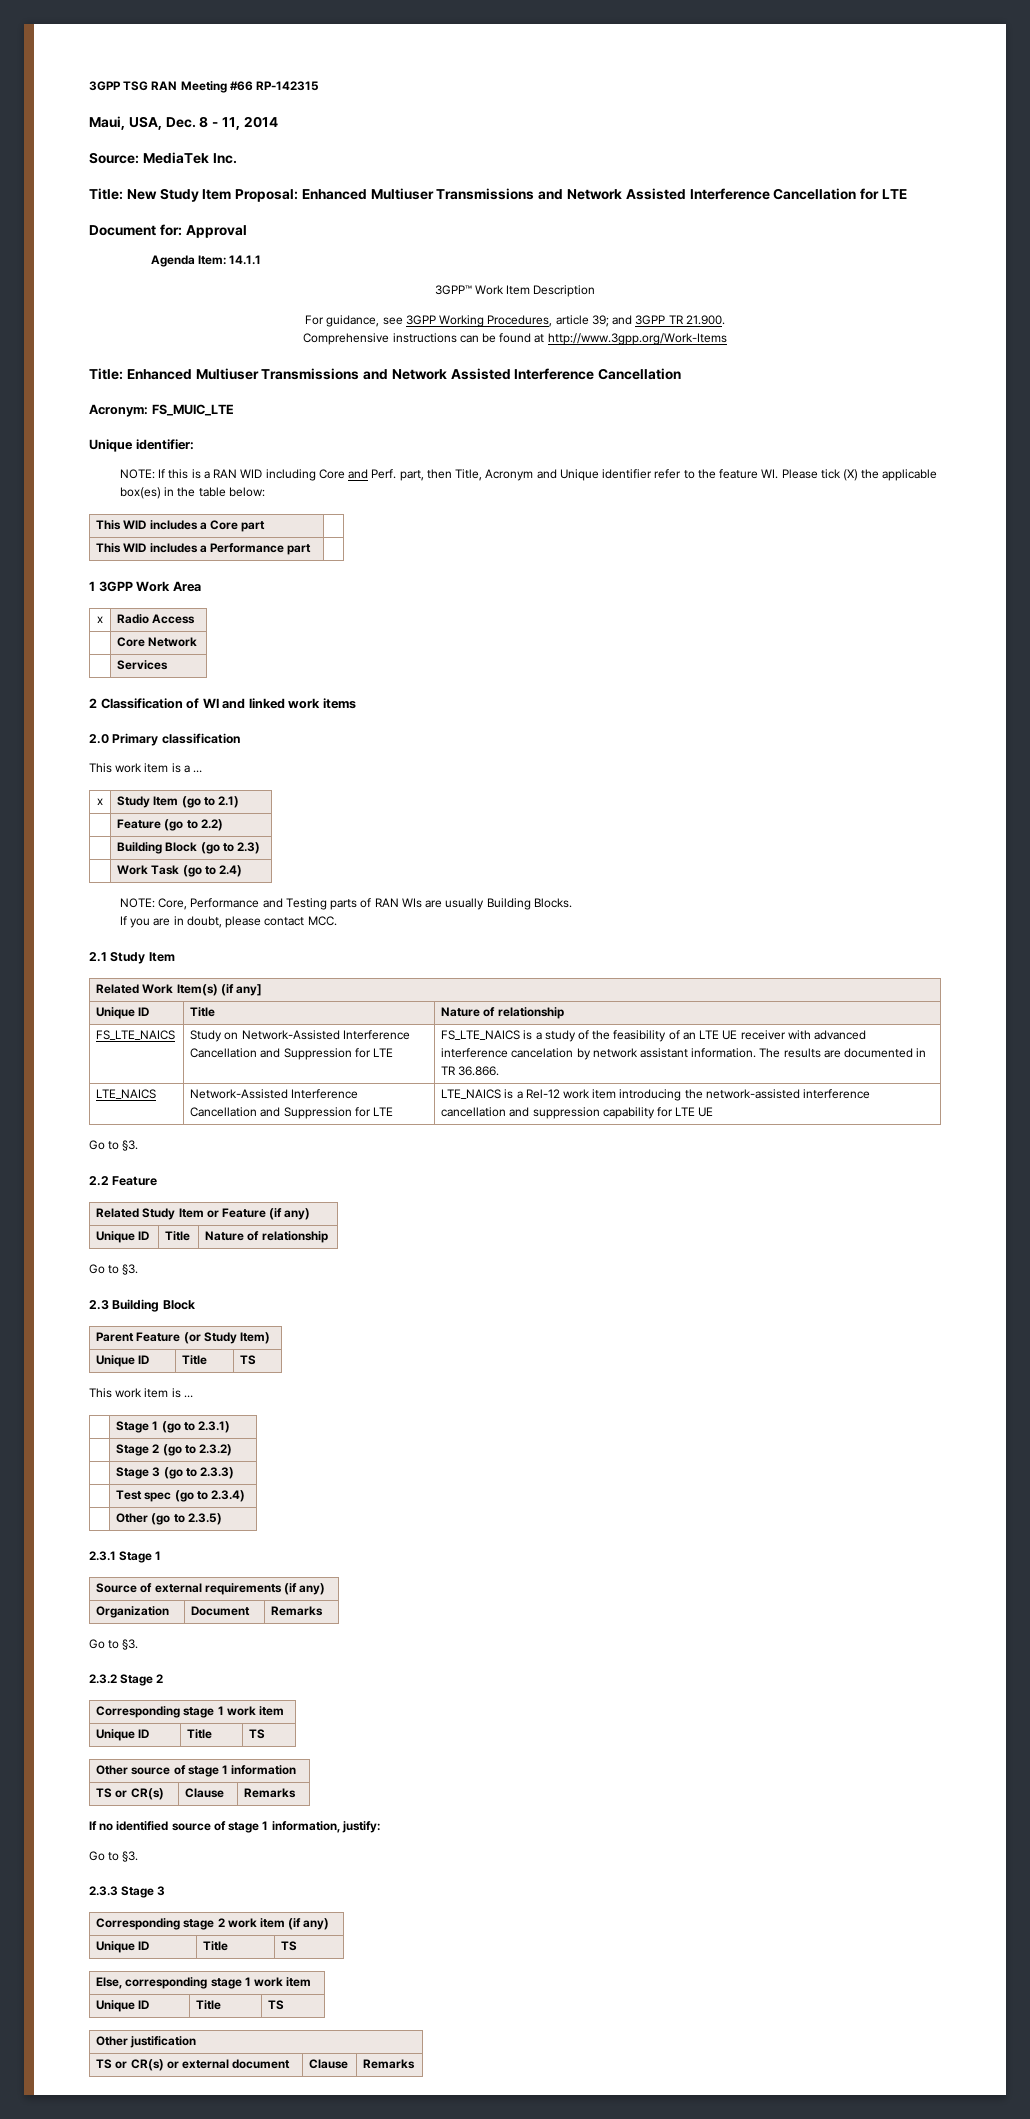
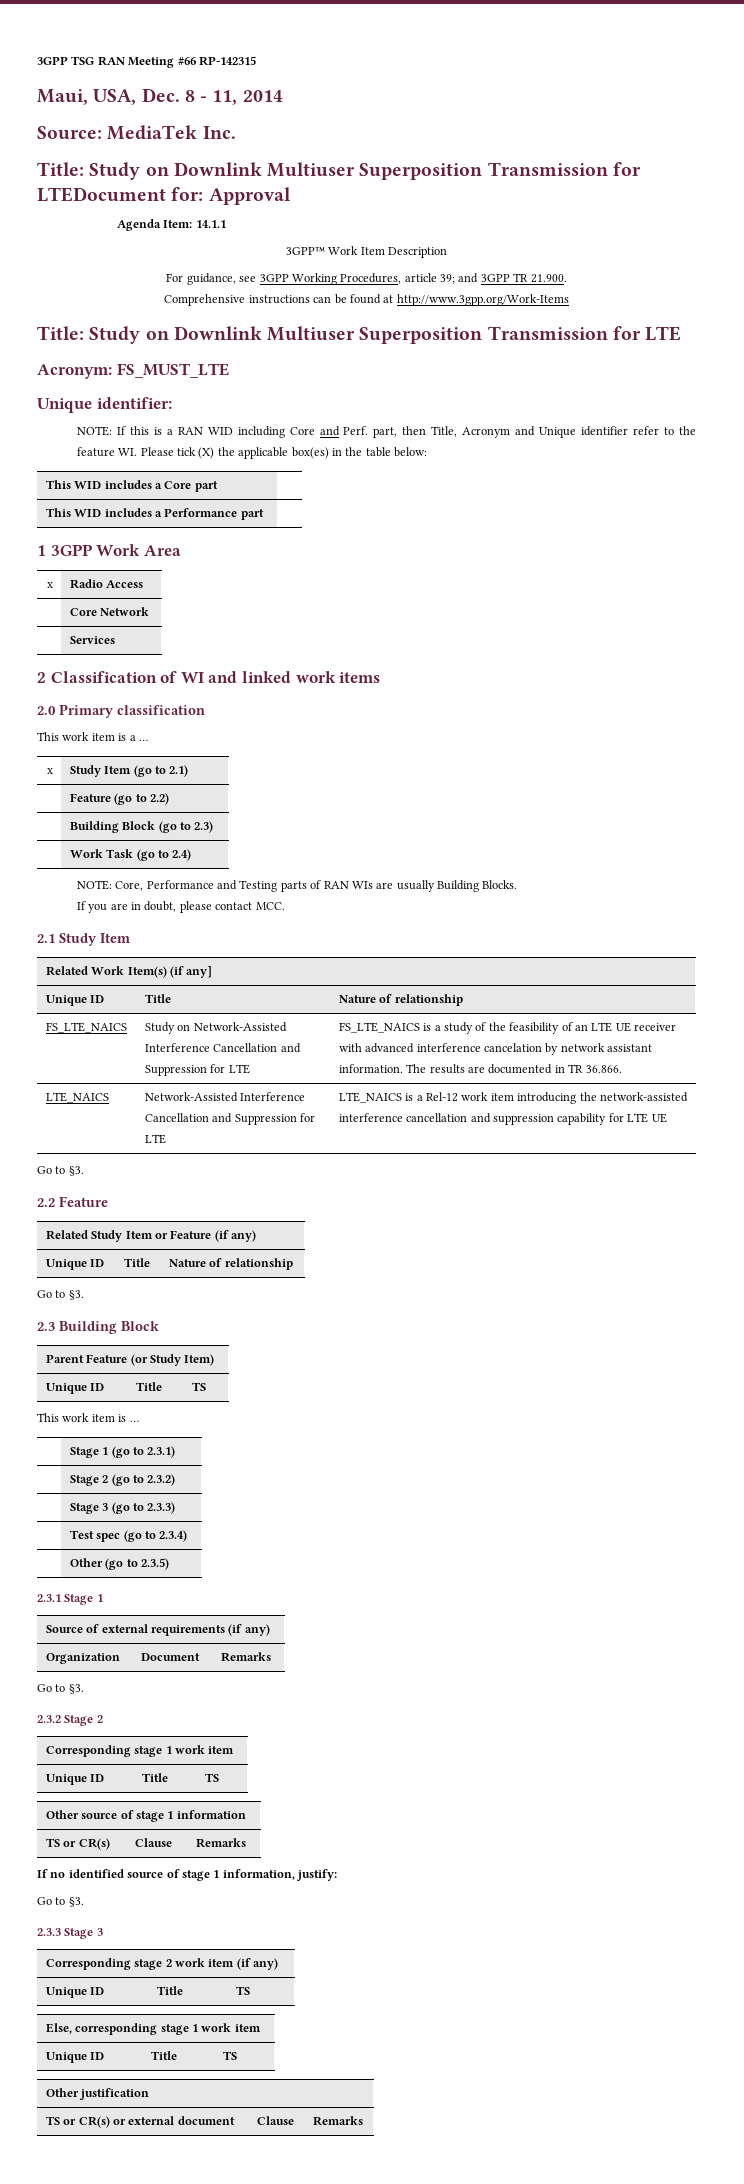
[126,188,907,202] [89,225,156,236] New Study Item Proposal: Enhanced Multiuser Transmissions and Network Assisted Interference Cancellation for LTE // Document -> [89,162,641,180] [37,187,166,202] Study on Downlink Multiuser Superposition Transmission for LTEDocument
[126,368,682,380] Enhanced Multiuser Transmissions and Network Assisted Interference Cancellation -> [89,326,682,344] Study on Downlink Multiuser Superposition Transmission for LTE
[151,404,234,416] FS_MUIC_LTE -> [116,363,229,378] FS_MUST_LTE

